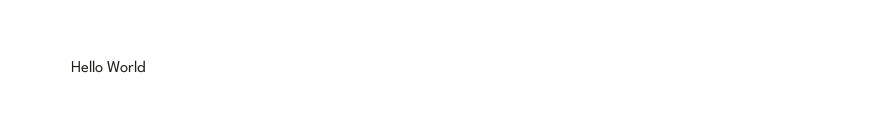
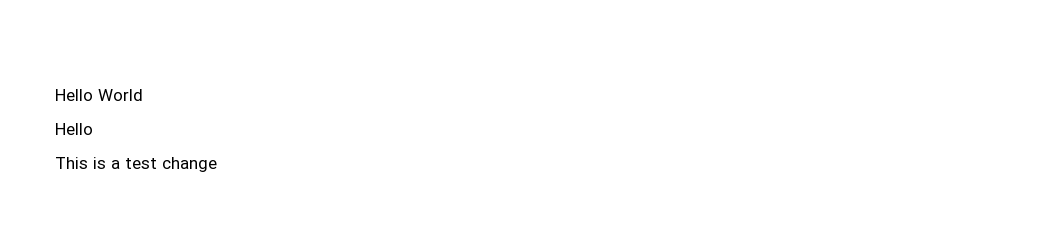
(147, 66) none -> [55,123,93,135] [55,157,217,172] // Hello // This is a test change

